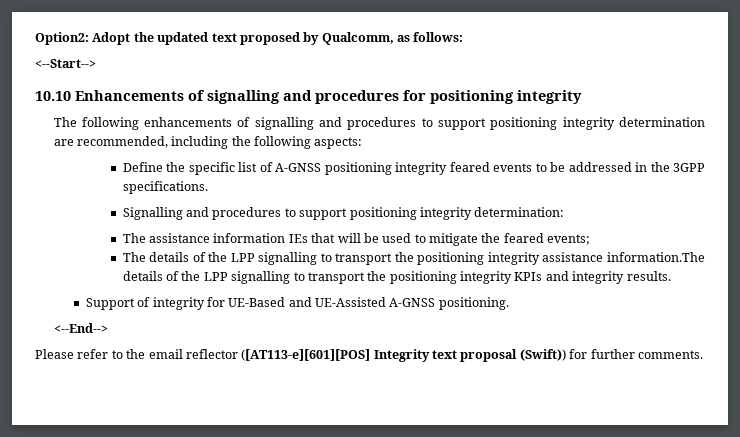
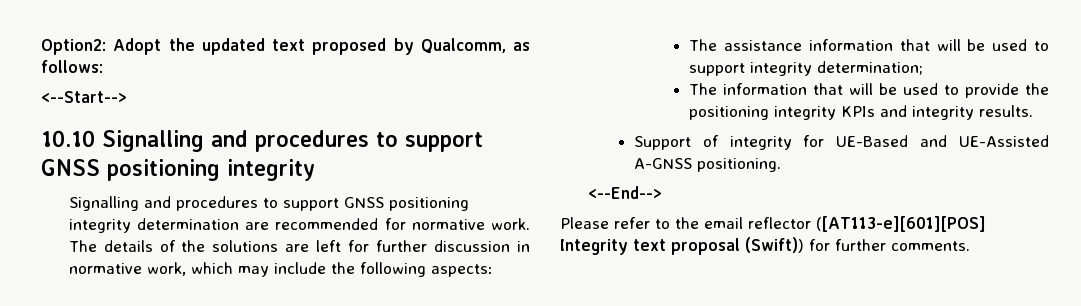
[75,90,582,104] [53,117,705,130] [53,136,363,149] [122,162,705,175] [122,181,208,194] [122,207,565,220] Enhancements of signalling and procedures for positioning integrity // The following enhancements of signalling and procedures to support positioning integrity determination are recommended, including the following aspects: // Define the specific list of A-GNSS positioning integrity feared events to be addressed in the 3GPP specifications. // Signalling and procedures to support positioning integrity determination: -> [102,130,483,152] [41,159,315,181] [68,196,469,211] [68,218,530,233] [68,240,531,252] [68,262,493,277] Signalling and procedures to support GNSS positioning integrity // Signalling and procedures to support GNSS positioning integrity determination are recommended for normative work. The details of the solutions are left for further discussion in normative work, which may include the following aspects:
[288,233,591,246] [122,252,705,265] [122,271,365,284] IEs that will be used to mitigate the feared events; // The details of the LPP signalling to transport the positioning integrity assistance information.The details of the LPP signalling to transport -> [899,39,1049,51] [689,61,924,76] [689,83,1020,98] that will be used to support integrity determination; // The information that will be used to provide

